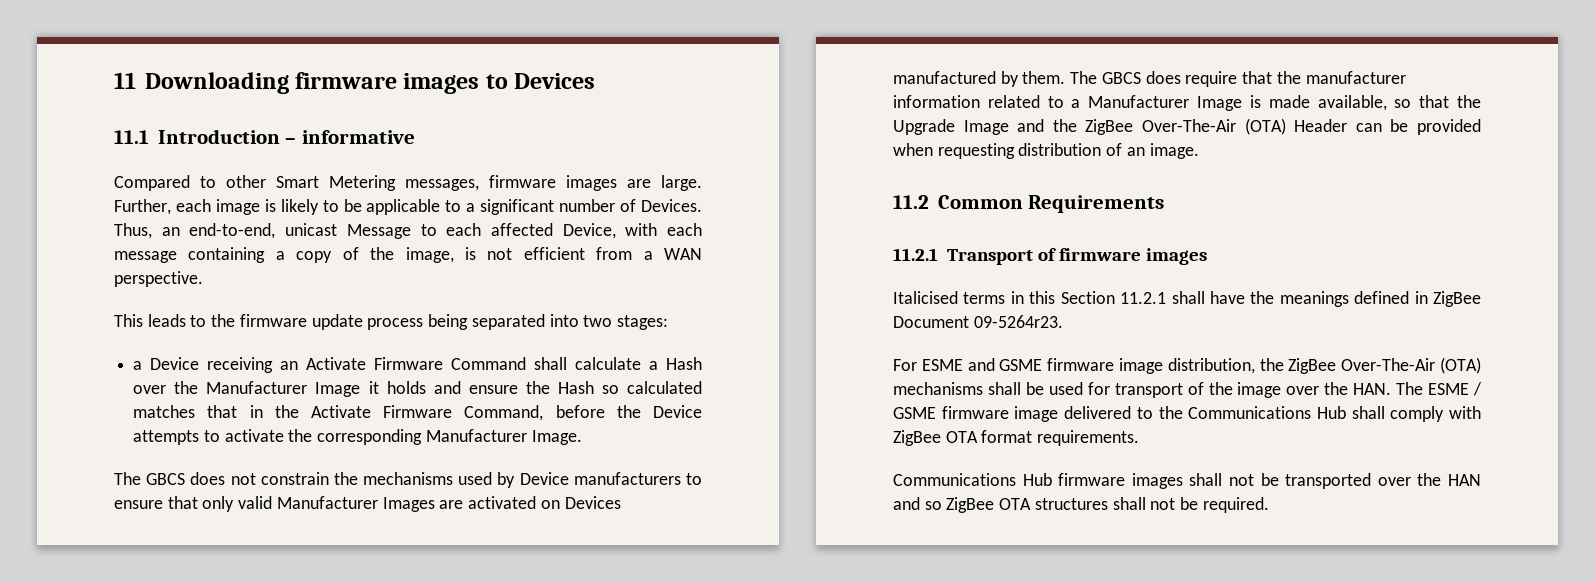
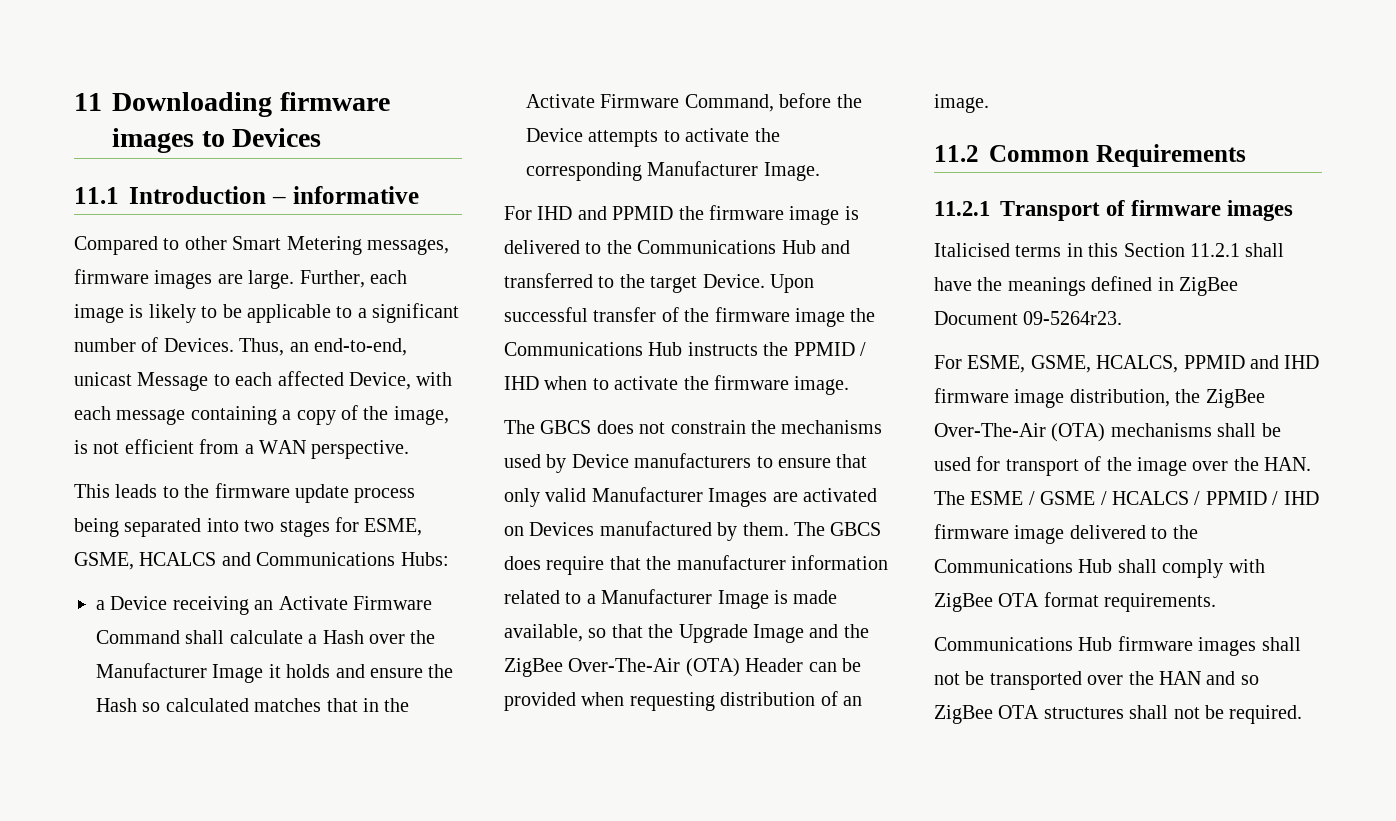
[616,315,668,330] stages: -> [279,517,423,537] [74,552,449,570] stages for ESME, GSME, HCALCS and Communications Hubs:
(582, 437) none -> [504,205,859,225] [504,240,850,254] [504,273,814,293] [504,307,876,327] [504,342,866,356] [504,375,850,395] // For IHD and PPMID the firmware image is delivered to the Communications Hub and transferred to the target Device. Upon successful transfer of the firmware image the Communications Hub instructs the PPMID / IHD when to activate the firmware image.
[921,358,1043,371] ESME and GSME -> [967,355,1320,373] ESME, GSME, HCALCS, PPMID and IHD
(936, 413) none -> [1100,491,1319,505] / HCALCS / PPMID / IHD

